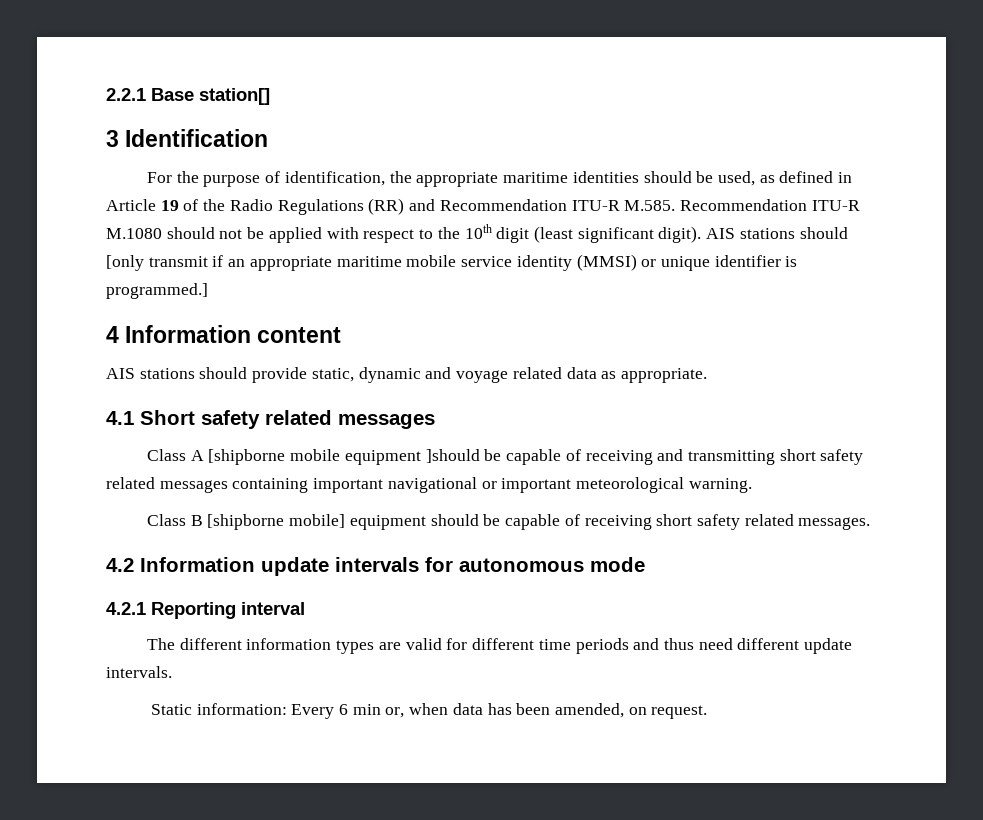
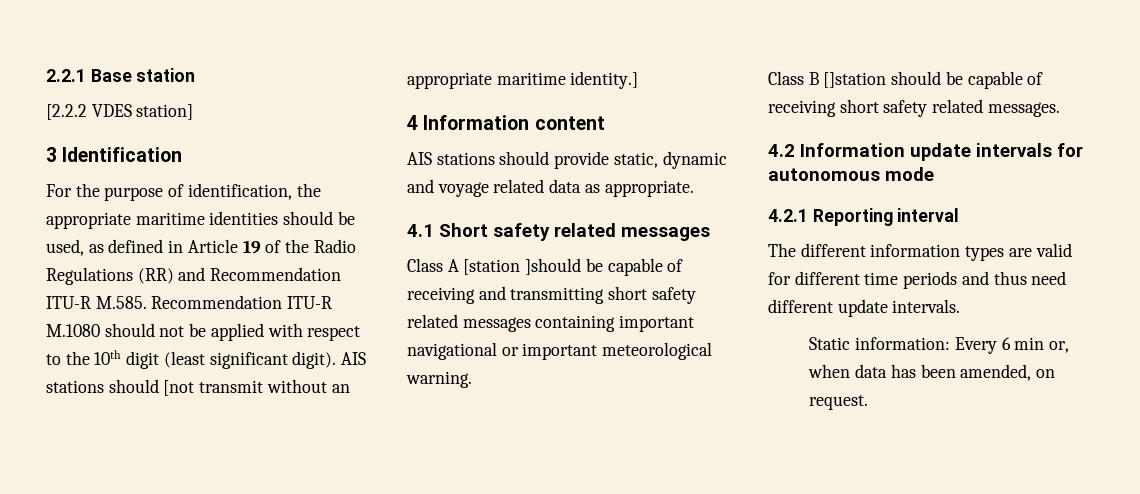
[199,88,270,105] station[] -> [136,68,196,82] [46,104,194,120] station // [2.2.2 VDES station]
[106,254,798,271] [106,283,208,299] [only transmit if an appropriate maritime mobile service identity (MMSI) or unique identifier is programmed.] -> [163,379,350,396] [407,71,639,89] [not transmit without an appropriate maritime identity.]
[208,449,421,465] [shipborne mobile equipment -> [463,259,521,275] [station
[207,514,426,530] [shipborne mobile] equipment -> [823,72,887,88] []station

